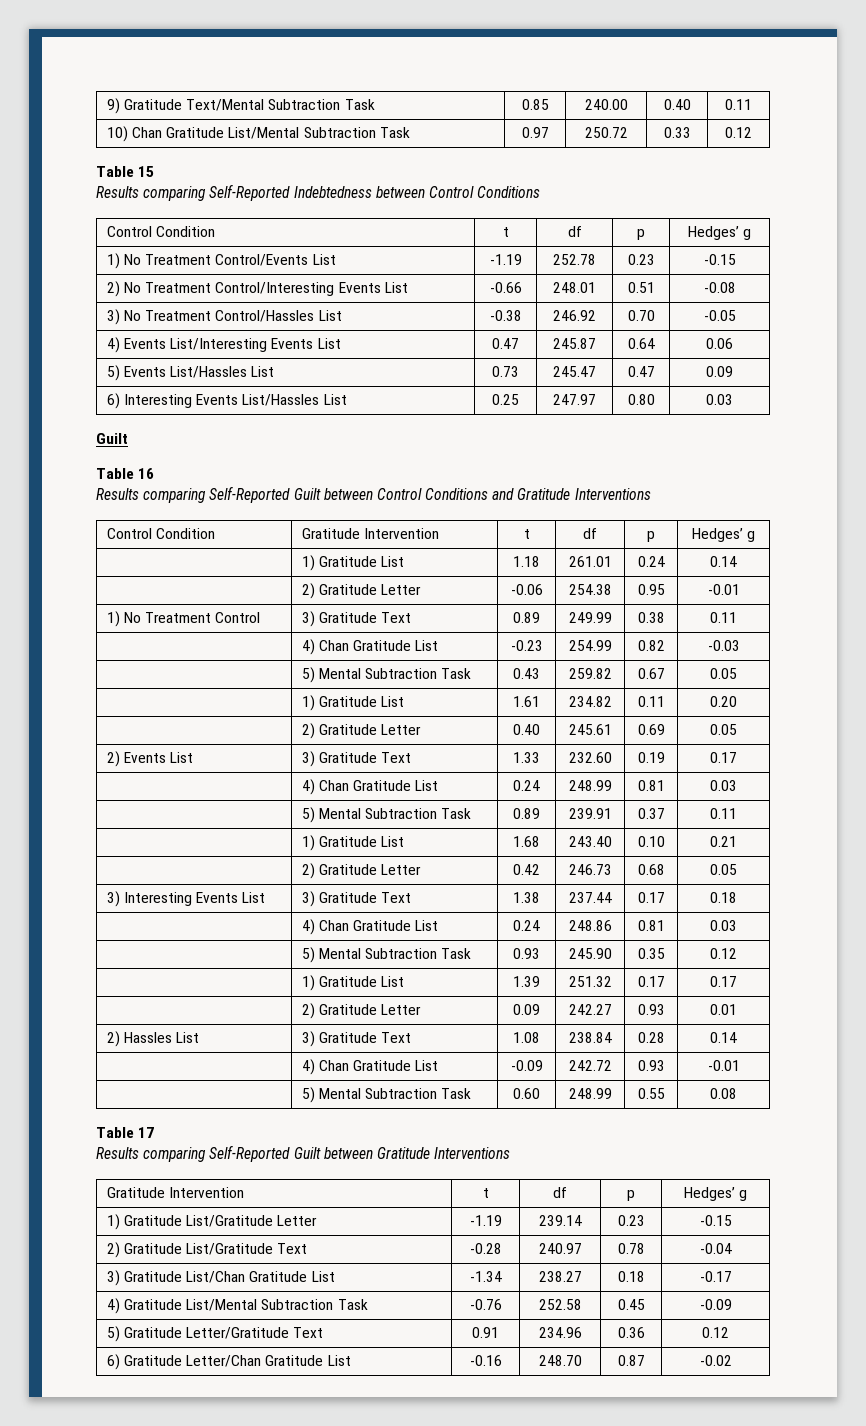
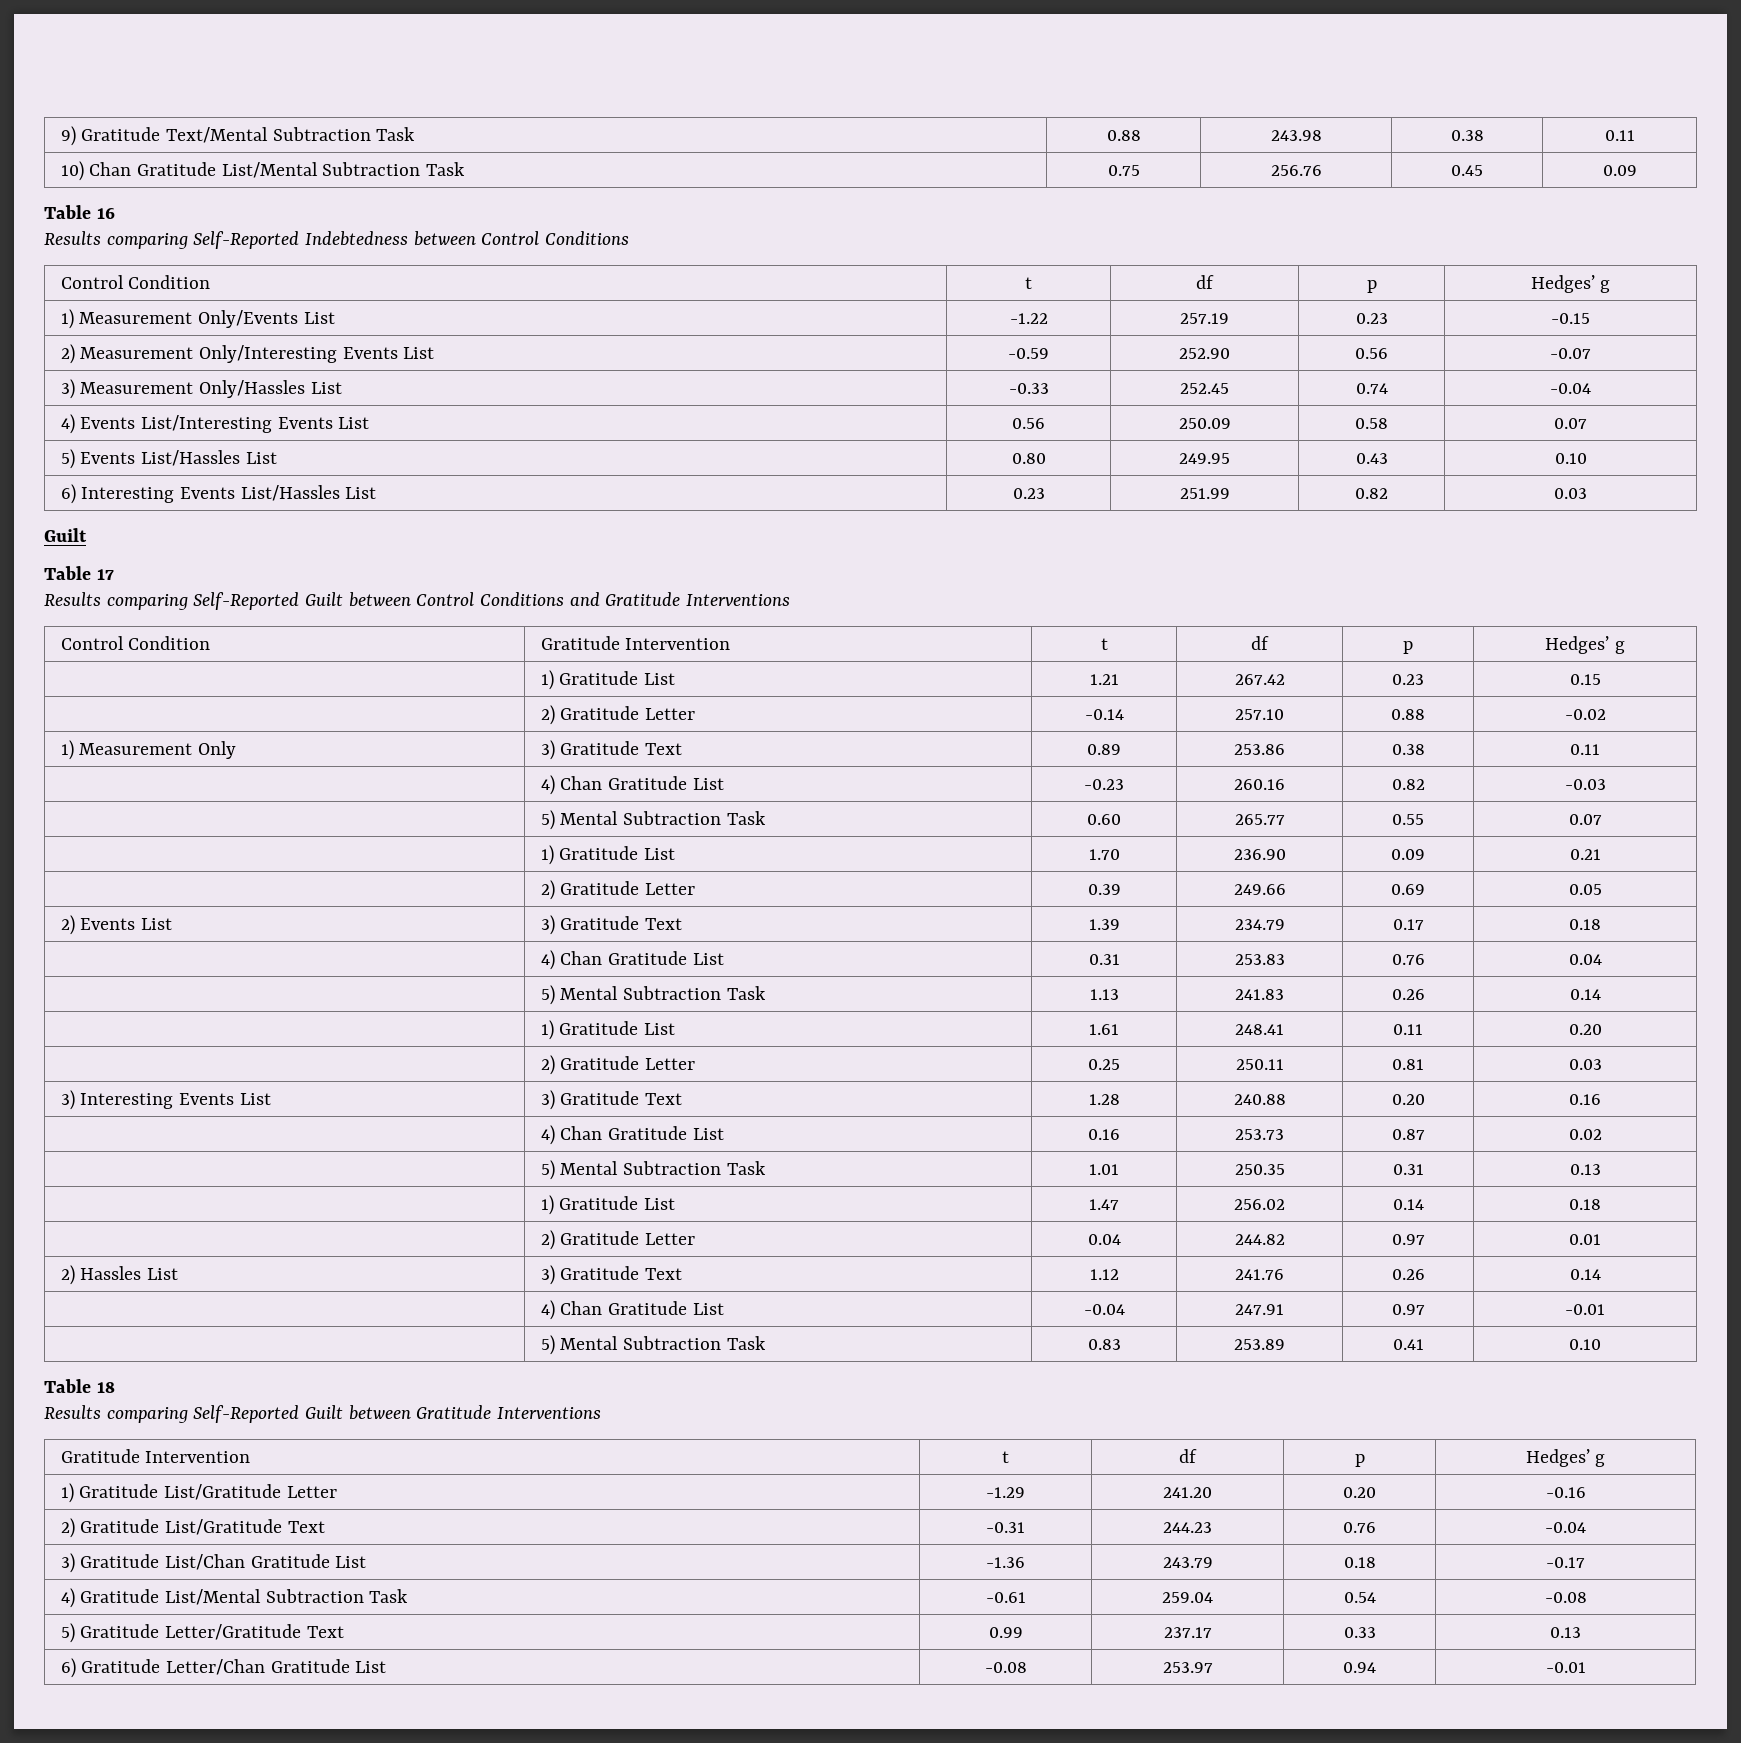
[521,99,549,110] [584,99,628,110] [663,99,691,110] 0.85 | 240.00 | 0.40 -> [1106,130,1141,141] [1270,130,1322,141] [1450,130,1484,141] 0.88 | 243.98 | 0.38
[521,127,549,138] [584,127,628,138] [663,127,691,138] [725,127,752,138] [96,166,155,177] 0.97 | 250.72 | 0.33 | 0.12 // Table 15 -> [1107,165,1140,176] [1270,165,1322,176] [1451,165,1483,176] [1602,165,1637,176] [44,205,115,219] 0.75 | 256.76 | 0.45 | 0.09 // Table 16
[124,254,336,266] [489,254,522,265] [553,254,596,265] [627,254,655,265] [703,254,736,265] [106,281,408,297] [489,282,522,293] [553,282,596,293] [627,282,655,293] [703,282,736,293] [106,309,342,325] [489,310,522,321] [553,310,596,321] [627,310,655,321] [703,310,736,321] No Treatment Control/Events List | -1.19 | 252.78 | 0.23 | -0.15 // 2) No Treatment Control/Interesting Events List | -0.66 | 248.01 | 0.51 | -0.08 // 3) No Treatment Control/Hassles List | -0.38 | 246.92 | 0.70 | -0.05 -> [79,310,335,328] [1009,313,1048,324] [1180,313,1229,324] [1355,313,1388,324] [1551,313,1590,324] [60,344,435,364] [1008,348,1049,359] [1179,348,1230,359] [1355,348,1388,359] [1550,348,1591,359] [60,379,342,399] [1008,383,1049,394] [1180,383,1229,394] [1355,383,1388,394] [1550,383,1591,394] Measurement Only/Events List | -1.22 | 257.19 | 0.23 | -0.15 // 2) Measurement Only/Interesting Events List | -0.59 | 252.90 | 0.56 | -0.07 // 3) Measurement Only/Hassles List | -0.33 | 252.45 | 0.74 | -0.04
[492,338,519,349] [553,338,596,349] [627,338,655,349] [706,338,733,349] 0.47 | 245.87 | 0.64 | 0.06 -> [1012,418,1045,429] [1178,418,1231,429] [1355,418,1388,429] [1554,418,1587,429] 0.56 | 250.09 | 0.58 | 0.07
[492,366,519,377] [553,366,596,377] [627,366,655,377] [706,366,733,377] 0.73 | 245.47 | 0.47 | 0.09 -> [1011,453,1046,464] [1179,453,1230,464] [1355,453,1388,464] [1554,453,1587,464] 0.80 | 249.95 | 0.43 | 0.10
[492,394,519,405] [553,394,596,405] [627,394,655,405] 0.25 | 247.97 | 0.80 -> [1012,488,1045,499] [1179,488,1230,499] [1355,488,1388,499] 0.23 | 251.99 | 0.82
[138,468,155,479] 16 -> [96,569,114,580] 17
[513,556,540,567] [568,556,612,567] [637,556,665,567] [710,556,737,567] [301,583,422,599] [510,584,543,595] [568,584,612,595] [637,584,665,595] [707,584,740,595] [106,611,261,627] 1.18 | 261.01 | 0.24 | 0.14 // | 2) Gratitude Letter | -0.06 | 254.38 | 0.95 | -0.01 // 1) No Treatment Control -> [1089,674,1119,685] [1234,674,1285,685] [1392,674,1424,685] [1569,674,1601,685] [540,705,695,725] [1084,709,1124,720] [1235,709,1284,720] [1391,709,1425,720] [1564,709,1606,720] [60,740,236,760] 1.21 | 267.42 | 0.23 | 0.15 // | 2) Gratitude Letter | -0.14 | 257.10 | 0.88 | -0.02 // 1) Measurement Only
[568,612,612,623] 249.99 -> [1234,744,1285,755] 253.86
[568,640,612,651] 254.99 -> [1234,779,1285,790] 260.16
[513,668,540,679] [568,668,612,679] [637,668,665,679] [710,668,737,679] [301,695,405,711] [513,696,540,707] [568,696,612,707] [637,696,665,707] [710,696,737,707] [301,723,422,739] [513,724,540,735] [568,724,612,735] 0.43 | 259.82 | 0.67 | 0.05 // | 1) Gratitude List | 1.61 | 234.82 | 0.11 | 0.20 // | 2) Gratitude Letter | 0.40 | 245.61 -> [1087,814,1121,825] [1234,814,1285,825] [1392,814,1424,825] [1568,814,1602,825] [540,845,675,865] [1088,849,1120,860] [1233,849,1286,860] [1391,849,1425,860] [1569,849,1601,860] [540,880,695,900] [1087,884,1121,895] [1233,884,1286,895] 0.60 | 265.77 | 0.55 | 0.07 // | 1) Gratitude List | 1.70 | 236.90 | 0.09 | 0.21 // | 2) Gratitude Letter | 0.39 | 249.66
[513,752,540,763] [568,752,612,763] [637,752,665,763] [710,752,737,763] [301,779,439,795] [513,780,540,791] [568,780,612,791] [637,780,665,791] [710,780,737,791] [301,807,472,823] [513,808,540,819] [568,808,612,819] [637,808,665,819] [710,808,737,819] [301,835,405,851] [513,836,540,847] [568,836,612,847] [637,836,665,847] [710,836,737,847] [301,863,422,879] [513,864,540,875] [568,864,612,875] [637,864,665,875] [710,864,737,875] [106,891,266,907] [301,891,412,907] [513,892,540,903] [568,892,612,903] 1.33 | 232.60 | 0.19 | 0.17 // | 4) Chan Gratitude List | 0.24 | 248.99 | 0.81 | 0.03 // | 5) Mental Subtraction Task | 0.89 | 239.91 | 0.37 | 0.11 // | 1) Gratitude List | 1.68 | 243.40 | 0.10 | 0.21 // | 2) Gratitude Letter | 0.42 | 246.73 | 0.68 | 0.05 // 3) Interesting Events List | 3) Gratitude Text | 1.38 | 237.44 -> [1088,919,1120,930] [1234,919,1285,930] 1.39 | 234.79
[513,920,540,931] [568,920,612,931] [637,920,665,931] [710,920,737,931] [301,947,472,963] [513,948,540,959] [568,948,612,959] [637,948,665,959] [710,948,737,959] [301,975,405,991] [513,976,540,987] [568,976,612,987] [637,976,665,987] [710,976,737,987] [301,1003,422,1019] [513,1004,540,1015] [568,1004,612,1015] [637,1004,665,1015] 0.24 | 248.86 | 0.81 | 0.03 // | 5) Mental Subtraction Task | 0.93 | 245.90 | 0.35 | 0.12 // | 1) Gratitude List | 1.39 | 251.32 | 0.17 | 0.17 // | 2) Gratitude Letter | 0.09 | 242.27 | 0.93 -> [1088,954,1120,965] [1234,954,1285,965] [1391,954,1425,965] [1568,954,1602,965] [540,985,766,1005] [1089,989,1119,1000] [1235,989,1284,1000] [1391,989,1425,1000] [1569,989,1601,1000] [540,1020,675,1040] [1089,1024,1119,1035] [1235,1024,1284,1035] [1393,1024,1423,1035] [1568,1024,1602,1035] [540,1055,695,1075] [1088,1059,1120,1070] [1235,1059,1284,1070] [1392,1059,1424,1070] [1568,1059,1602,1070] [60,1090,271,1110] [540,1090,682,1110] [1088,1094,1120,1105] [1233,1094,1286,1105] [1391,1094,1425,1105] [1569,1094,1601,1105] [540,1125,724,1145] [1088,1129,1120,1140] [1235,1129,1284,1140] [1391,1129,1425,1140] [1568,1129,1602,1140] [540,1160,766,1180] [1089,1164,1119,1175] [1234,1164,1285,1175] [1392,1164,1424,1175] [1569,1164,1601,1175] [540,1195,675,1215] [1089,1199,1119,1210] [1234,1199,1285,1210] [1392,1199,1424,1210] [1569,1199,1601,1210] [540,1230,695,1250] [1087,1234,1121,1245] [1234,1234,1285,1245] [1391,1234,1425,1245] 0.31 | 253.83 | 0.76 | 0.04 // | 5) Mental Subtraction Task | 1.13 | 241.83 | 0.26 | 0.14 // | 1) Gratitude List | 1.61 | 248.41 | 0.11 | 0.20 // | 2) Gratitude Letter | 0.25 | 250.11 | 0.81 | 0.03 // 3) Interesting Events List | 3) Gratitude Text | 1.28 | 240.88 | 0.20 | 0.16 // | 4) Chan Gratitude List | 0.16 | 253.73 | 0.87 | 0.02 // | 5) Mental Subtraction Task | 1.01 | 250.35 | 0.31 | 0.13 // | 1) Gratitude List | 1.47 | 256.02 | 0.14 | 0.18 // | 2) Gratitude Letter | 0.04 | 244.82 | 0.97
[513,1032,540,1043] [568,1032,612,1043] [637,1032,665,1043] 1.08 | 238.84 | 0.28 -> [1089,1269,1119,1280] [1235,1269,1284,1280] [1391,1269,1425,1280] 1.12 | 241.76 | 0.26
[510,1060,543,1071] [568,1060,612,1071] [637,1060,665,1071] -0.09 | 242.72 | 0.93 -> [1083,1304,1125,1315] [1235,1304,1284,1315] [1391,1304,1425,1315] -0.04 | 247.91 | 0.97
[513,1088,540,1099] [568,1088,612,1099] [637,1088,665,1099] [710,1088,737,1099] [96,1127,155,1138] 0.60 | 248.99 | 0.55 | 0.08 // Table 17 -> [1087,1339,1121,1350] [1234,1339,1285,1350] [1392,1339,1424,1350] [1569,1339,1601,1350] [44,1379,115,1393] 0.83 | 253.89 | 0.41 | 0.10 // Table 18
[469,1215,502,1226] [538,1215,582,1226] [617,1215,645,1226] [699,1215,732,1226] -1.19 | 239.14 | 0.23 | -0.15 -> [986,1487,1025,1498] [1163,1487,1212,1498] [1343,1487,1376,1498] [1545,1487,1586,1498] -1.29 | 241.20 | 0.20 | -0.16
[469,1243,502,1254] [538,1243,582,1254] [617,1243,645,1254] -0.28 | 240.97 | 0.78 -> [986,1522,1025,1533] [1163,1522,1212,1533] [1343,1522,1376,1533] -0.31 | 244.23 | 0.76
[469,1271,502,1282] [538,1271,582,1282] -1.34 | 238.27 -> [986,1557,1025,1568] [1162,1557,1213,1568] -1.36 | 243.79
[469,1299,502,1310] [538,1299,582,1310] [617,1299,645,1310] [699,1299,732,1310] -0.76 | 252.58 | 0.45 | -0.09 -> [985,1592,1026,1603] [1162,1592,1213,1603] [1343,1592,1376,1603] [1544,1592,1587,1603] -0.61 | 259.04 | 0.54 | -0.08
[472,1327,499,1338] [538,1327,582,1338] [617,1327,645,1338] [702,1327,729,1338] 0.91 | 234.96 | 0.36 | 0.12 -> [988,1627,1023,1638] [1163,1627,1212,1638] [1343,1627,1376,1638] [1550,1627,1581,1638] 0.99 | 237.17 | 0.33 | 0.13
[469,1355,502,1366] [538,1355,582,1366] [617,1355,645,1366] [699,1355,732,1366] -0.16 | 248.70 | 0.87 | -0.02 -> [984,1662,1027,1673] [1162,1662,1213,1673] [1343,1662,1376,1673] [1545,1662,1586,1673] -0.08 | 253.97 | 0.94 | -0.01

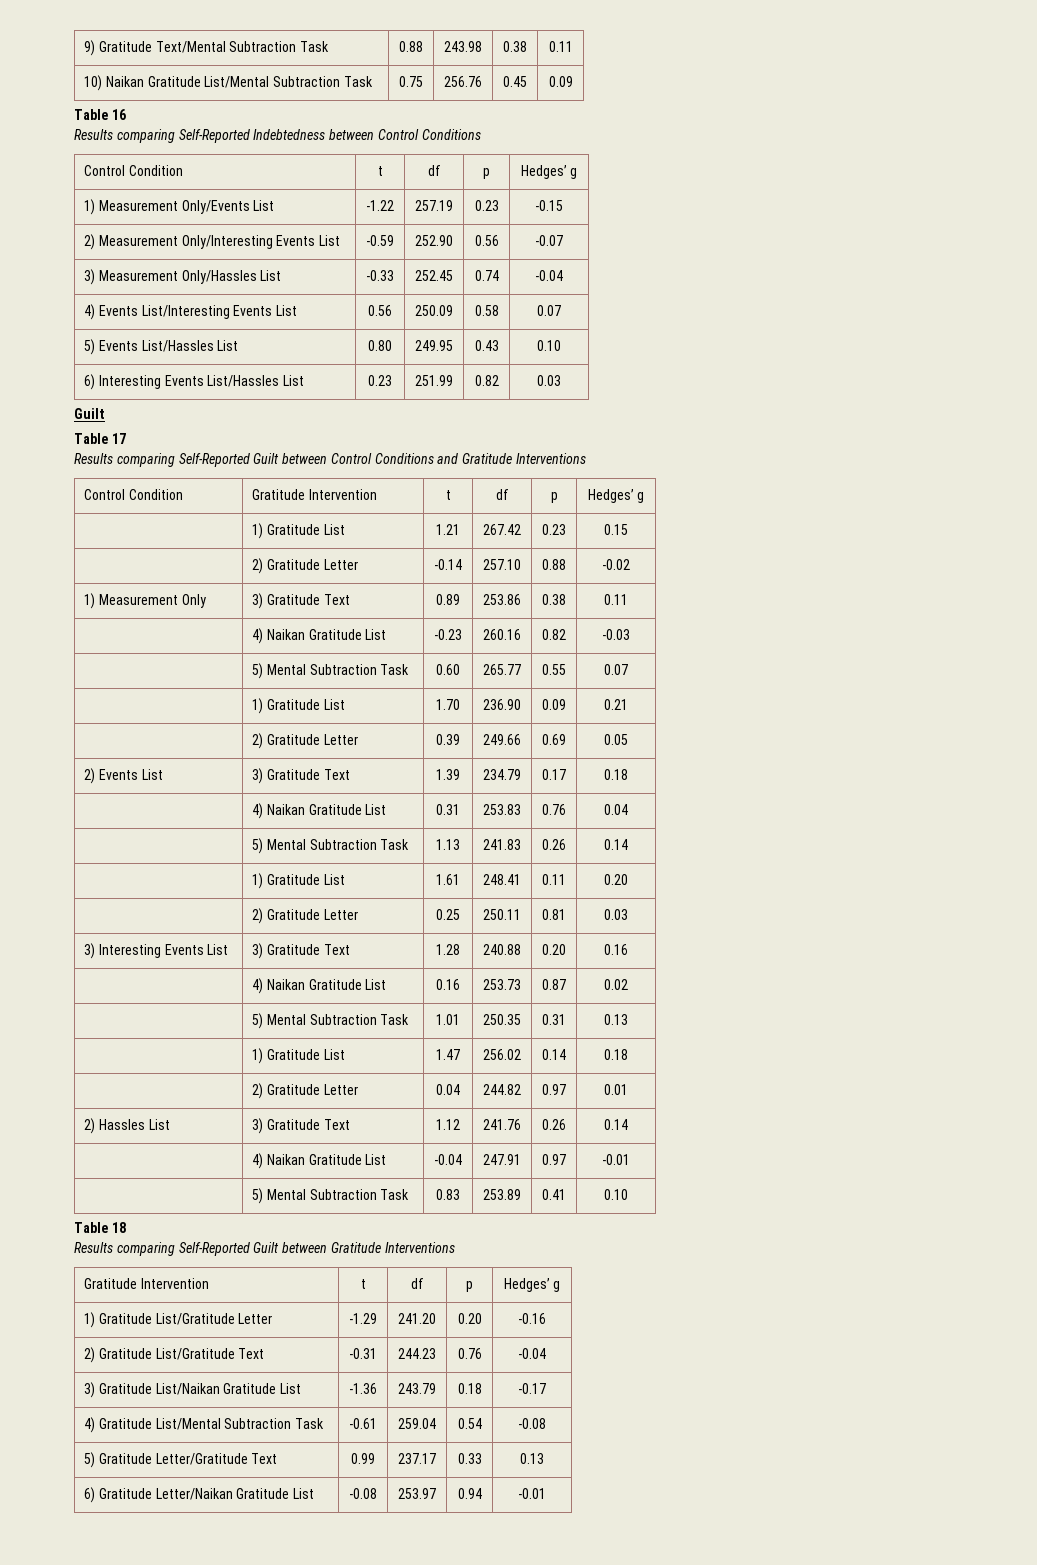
[89,162,132,176] Chan -> [105,76,144,87] Naikan
[560,776,603,790] Chan -> [266,629,305,640] Naikan
[560,951,603,965] Chan -> [266,804,305,815] Naikan
[560,1126,603,1140] Chan -> [266,979,305,990] Naikan
[560,1301,603,1315] Chan -> [266,1154,305,1165] Naikan
[164,1554,245,1570] List/Chan -> [155,1383,220,1395] List/Naikan
[165,1659,265,1675] Letter/Chan -> [155,1488,233,1500] Letter/Naikan

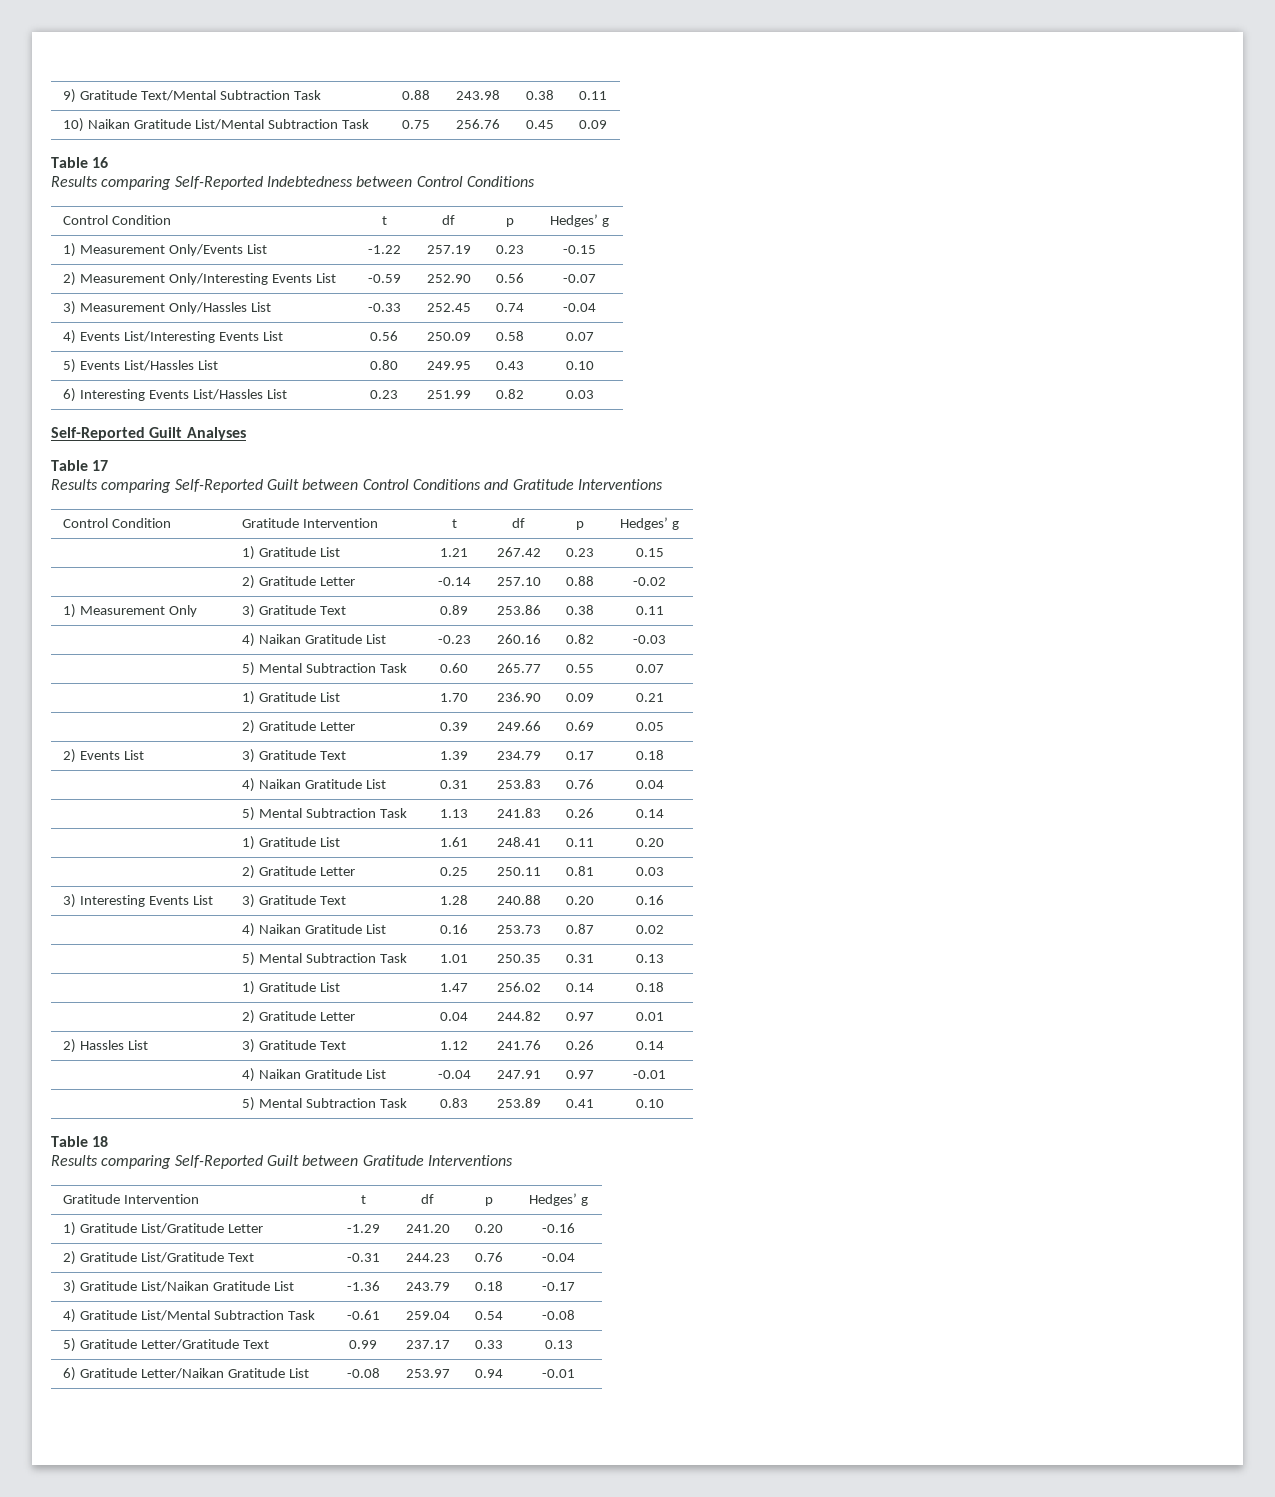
[74,408,105,419] Guilt -> [51,427,246,441] Self-Reported Guilt Analyses

